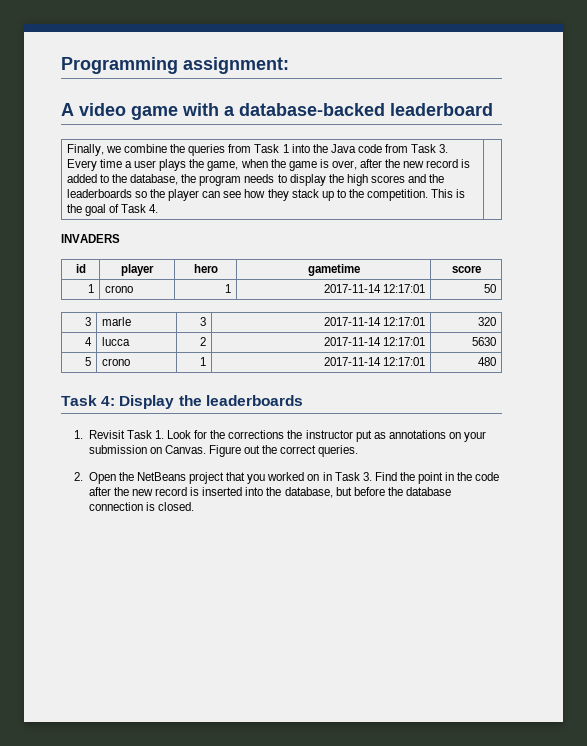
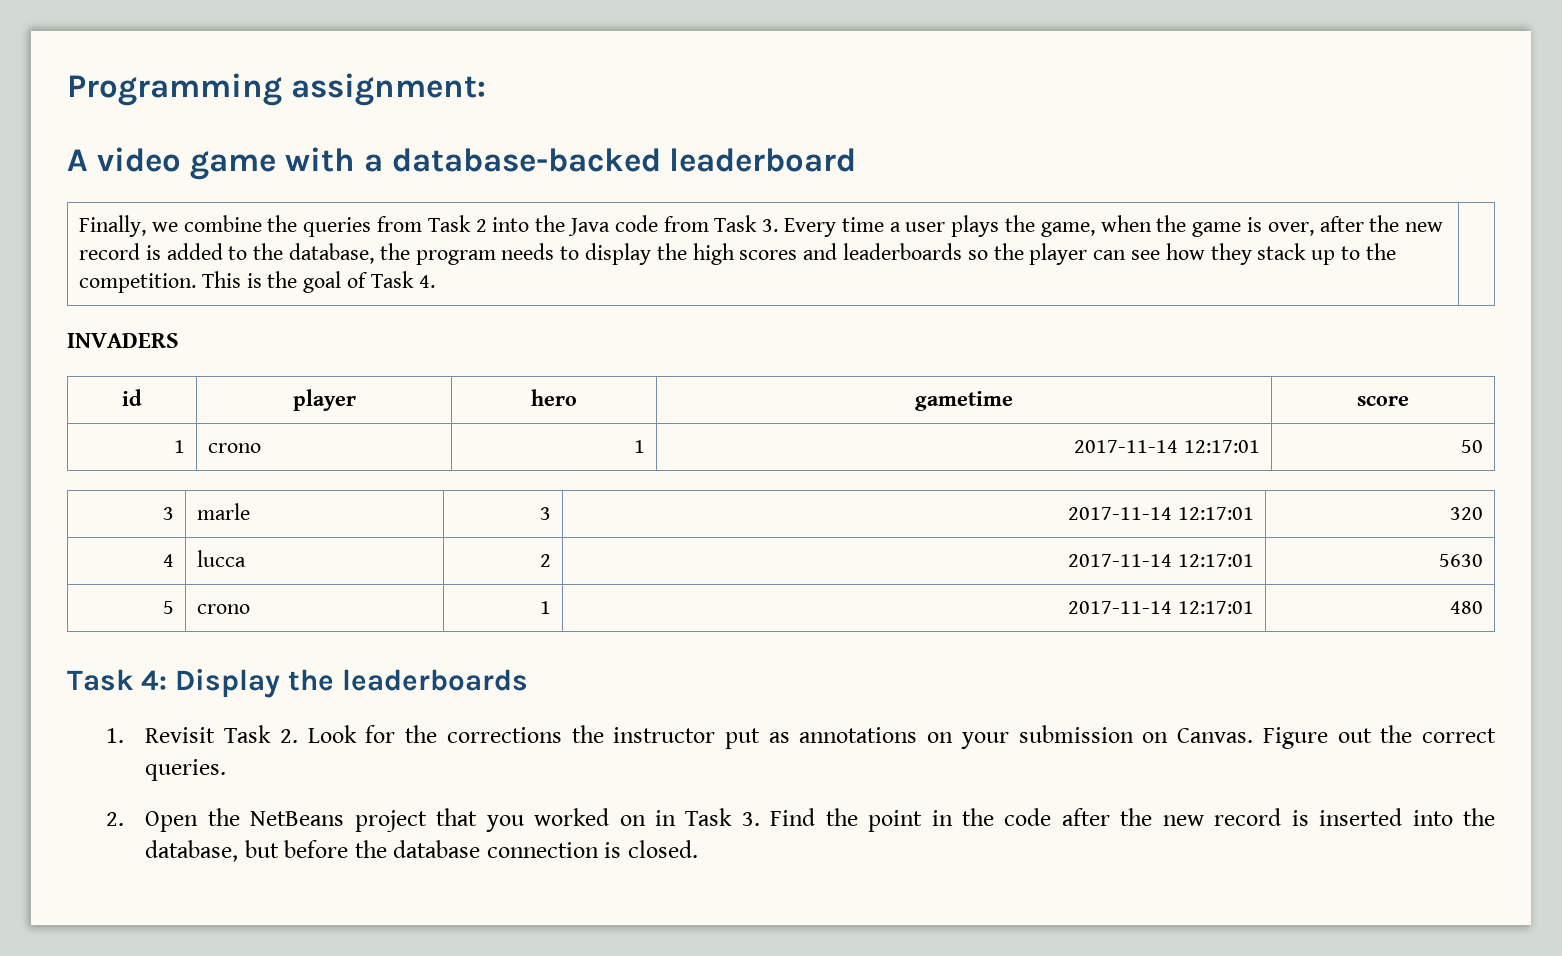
[282,144,289,153] 1 -> [475,219,487,232] 2
[429,174,445,183] the -> (838, 251) none
[154,430,164,439] 1. -> [279,729,298,743] 2.

